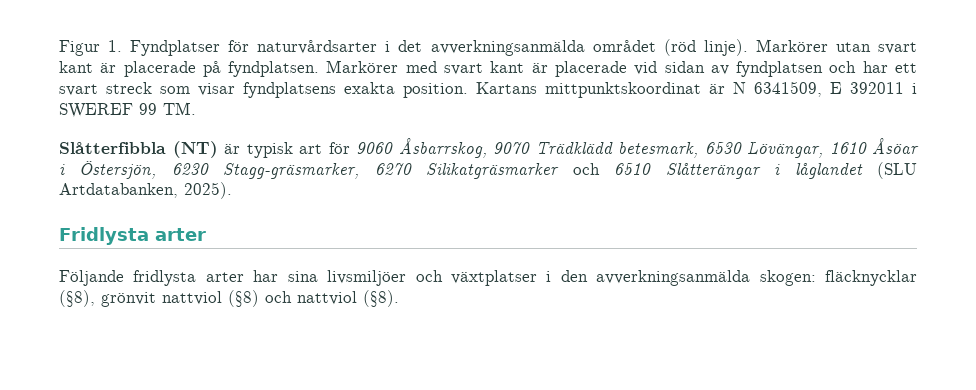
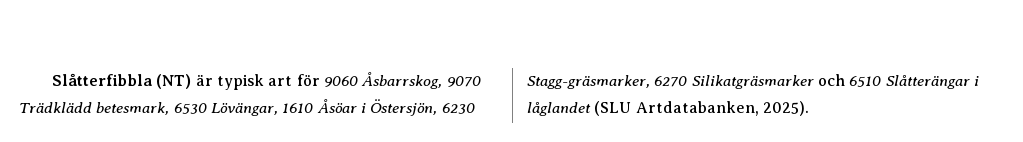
[59,39,918,56] [59,60,917,77] [59,81,917,98] [59,102,196,118] Figur 1. Fyndplatser för naturvårdsarter i det avverkningsanmälda området (röd linje). Markörer utan svart kant är placerade på fyndplatsen. Markörer med svart kant är placerade vid sidan av fyndplatsen och har ett svart streck som visar fyndplatsens exakta position. Kartans mittpunktskoordinat är N 6341509, E 392011 i SWEREF 99 TM. // -> (51, 79) none
[59,227,206,245] [59,270,917,286] [59,290,399,307] // Fridlysta arter // Följande fridlysta arter har sina livsmiljöer och växtplatser i den avverkningsanmälda skogen: fläcknycklar (§8), grönvit nattviol (§8) och nattviol (§8). -> (809, 108) none

